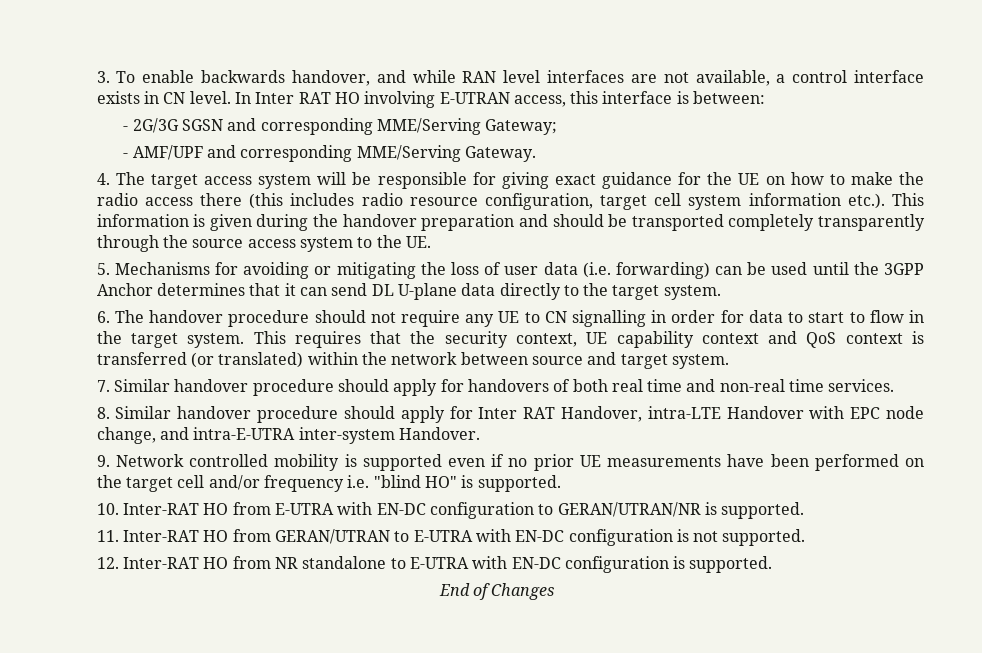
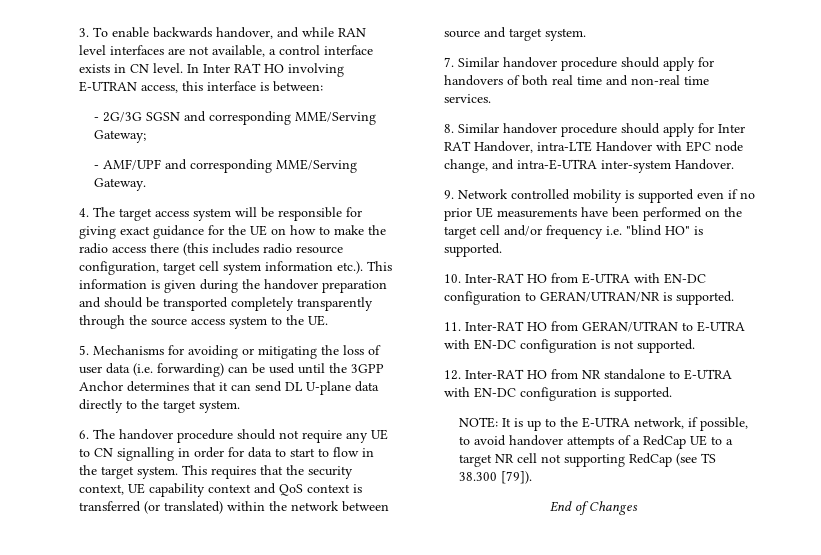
(773, 564) none -> [459,417,749,431] [459,435,734,449] [459,453,717,467] [459,471,533,484] // NOTE: It is up to the E-UTRA network, if possible, to avoid handover attempts of a RedCap UE to a target NR cell not supporting RedCap (see TS 38.300 [79]).

